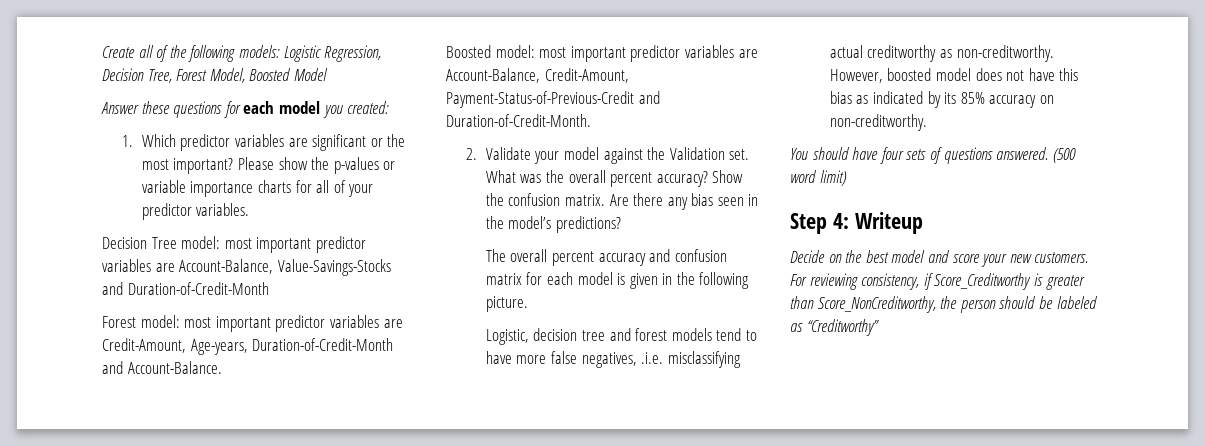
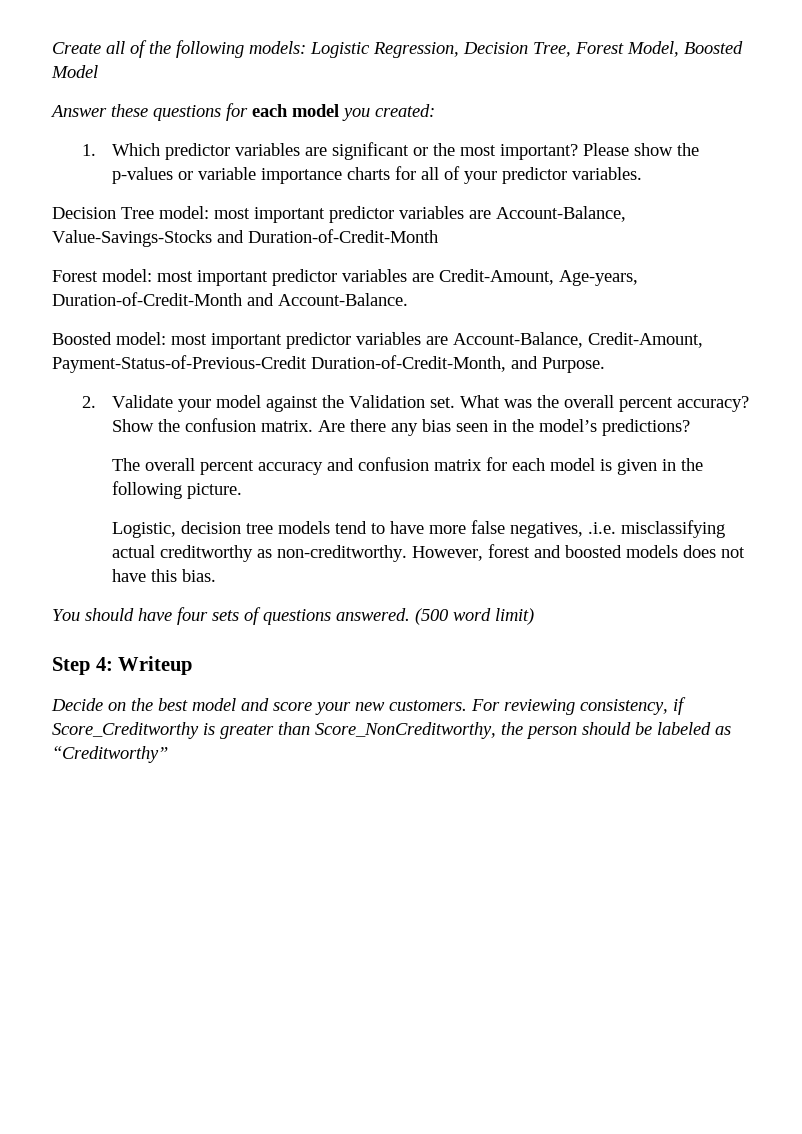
[638,91,660,104] [446,114,591,127] and Duration-of-Credit-Month. -> [311,355,605,373] Duration-of-Credit-Month, and Purpose.
[609,328,668,341] and forest -> (274, 528) none
[887,68,1079,81] [829,91,1054,108] [829,114,927,131] boosted model does not have this bias as indicated by its 85% accuracy on non-creditworthy. -> [488,544,746,558] [112,569,217,582] forest and boosted models does not have this bias.

